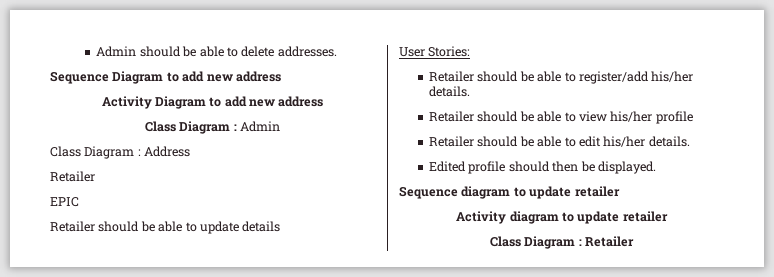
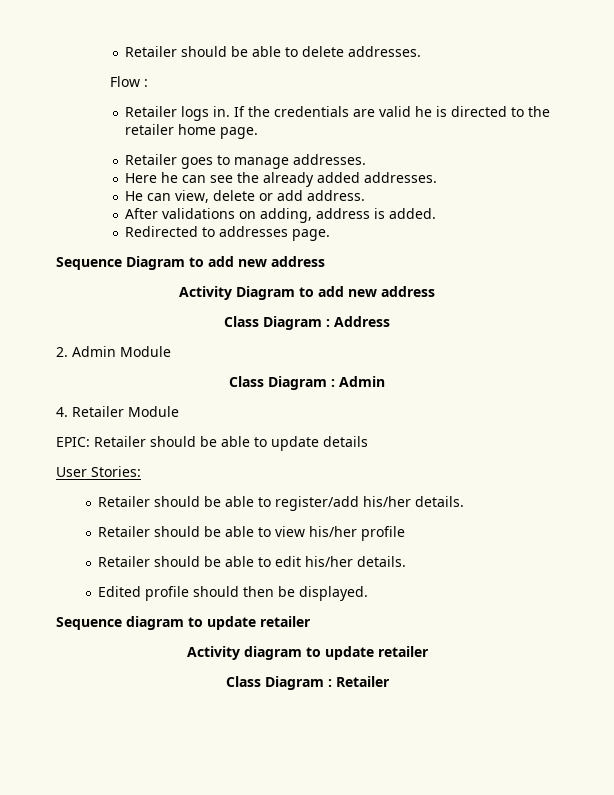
[96,46,137,57] Admin -> [125,46,178,57] Retailer
(337, 51) none -> [109,76,148,87] [125,106,551,121] [125,124,259,139] [125,154,367,169] [125,172,438,187] [125,190,366,203] [125,208,437,223] [125,226,331,241] // Flow : // Retailer logs in. If the credentials are valid he is directed to the retailer home page. // Retailer goes to manage addresses. // Here he can see the already added addresses. // He can view, delete or add address. // After validations on adding, address is added. // Redirected to addresses page.
[240,121,281,132] [50,146,191,159] [50,171,95,182] [50,197,79,207] Admin // Class Diagram : Address // Retailer // EPIC // -> [334,316,390,327] [56,346,171,357] [229,376,385,390] [56,406,179,417] [56,437,90,447] Address // 2. Admin Module // Class Diagram : Admin // 4. Retailer Module // EPIC:

